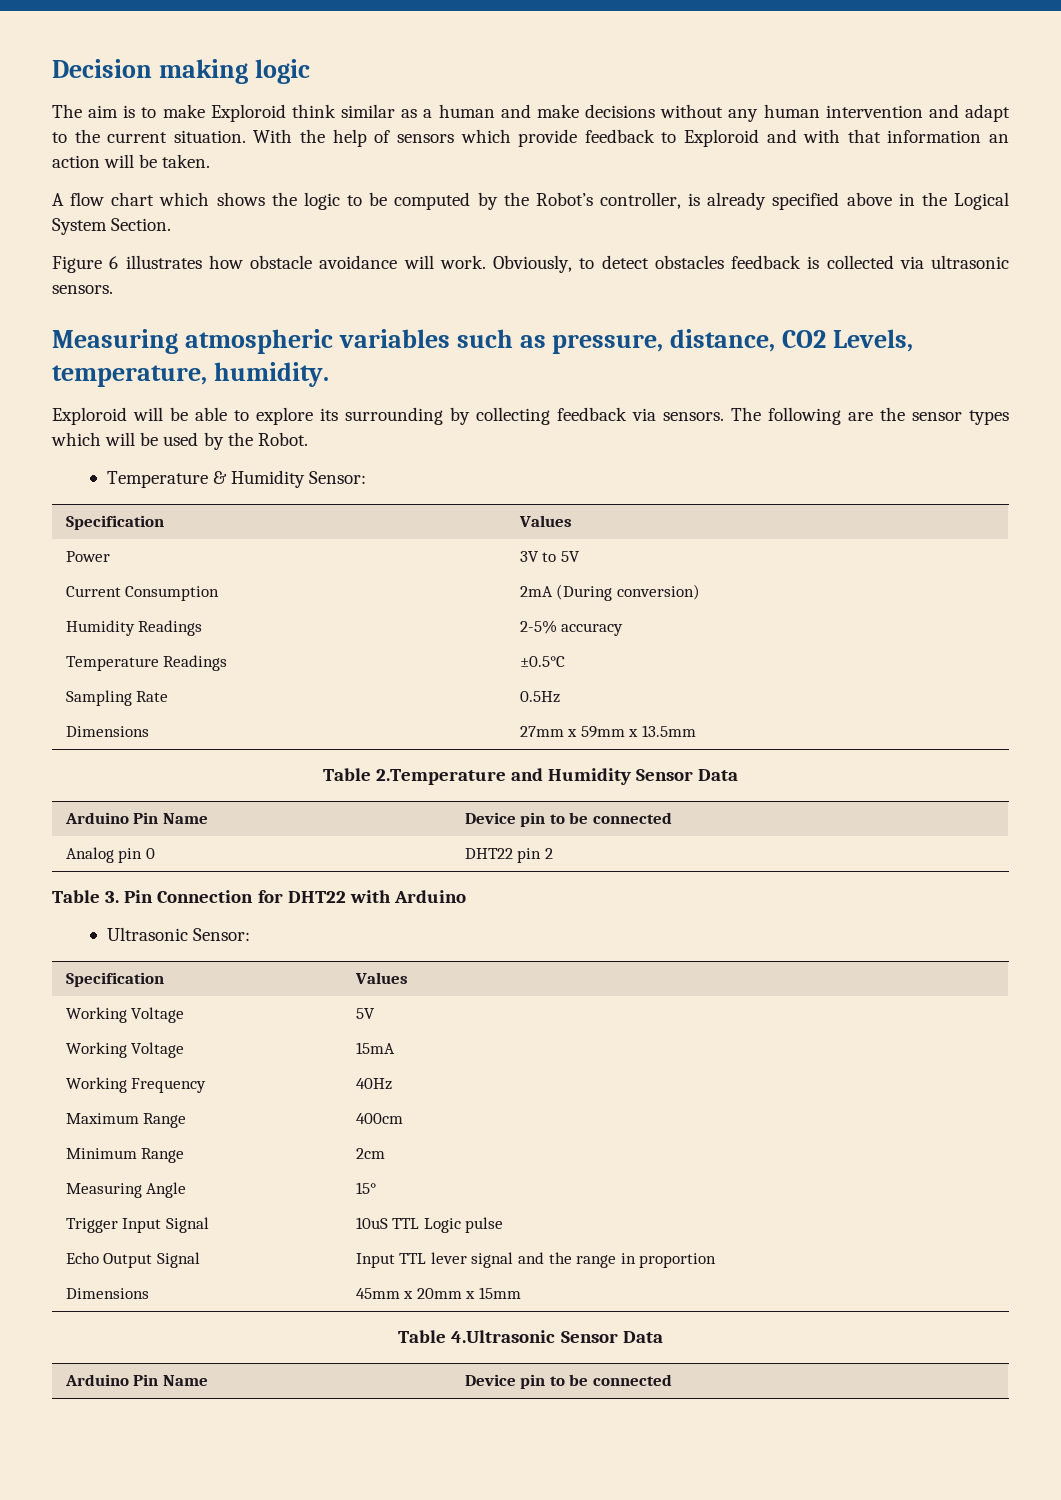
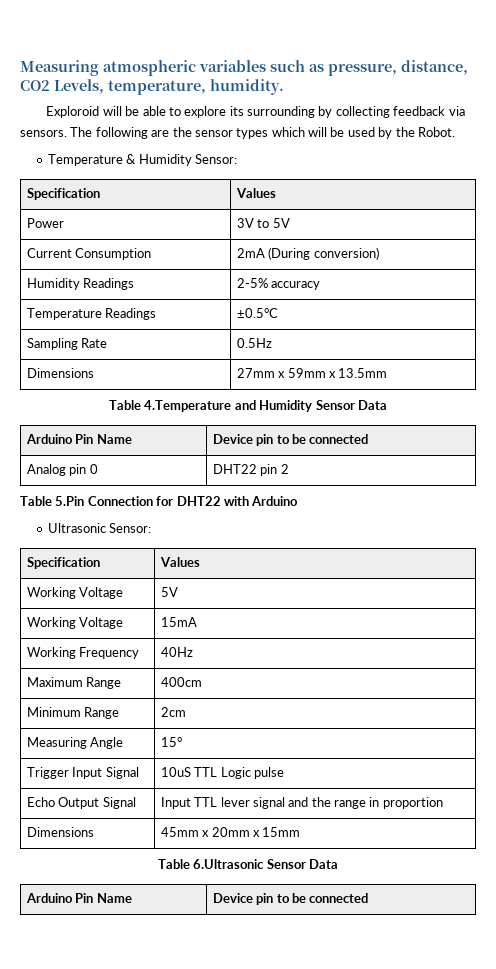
[52,59,310,84] [52,104,1010,122] [52,129,1009,147] [52,154,211,168] [52,192,1009,210] [52,218,172,235] [52,255,1009,273] [52,285,113,294] Decision making logic // The aim is to make Exploroid think similar as a human and make decisions without any human intervention and adapt to the current situation. With the help of sensors which provide feedback to Exploroid and with that information an action will be taken. // A flow chart which shows the logic to be computed by the Robot’s controller, is already specified above in the Logical System Section. // Figure 6 illustrates how obstacle avoidance will work. Obviously, to detect obstacles feedback is collected via ultrasonic sensors. // -> (20, 68) none
[375,769,506,785] 2.Temperature -> [144,400,232,412] 4.Temperature
[105,890,154,903] 3. Pin -> [55,496,85,506] 5.Pin
[451,1330,556,1343] 4.Ultrasonic -> [193,859,265,869] 6.Ultrasonic

